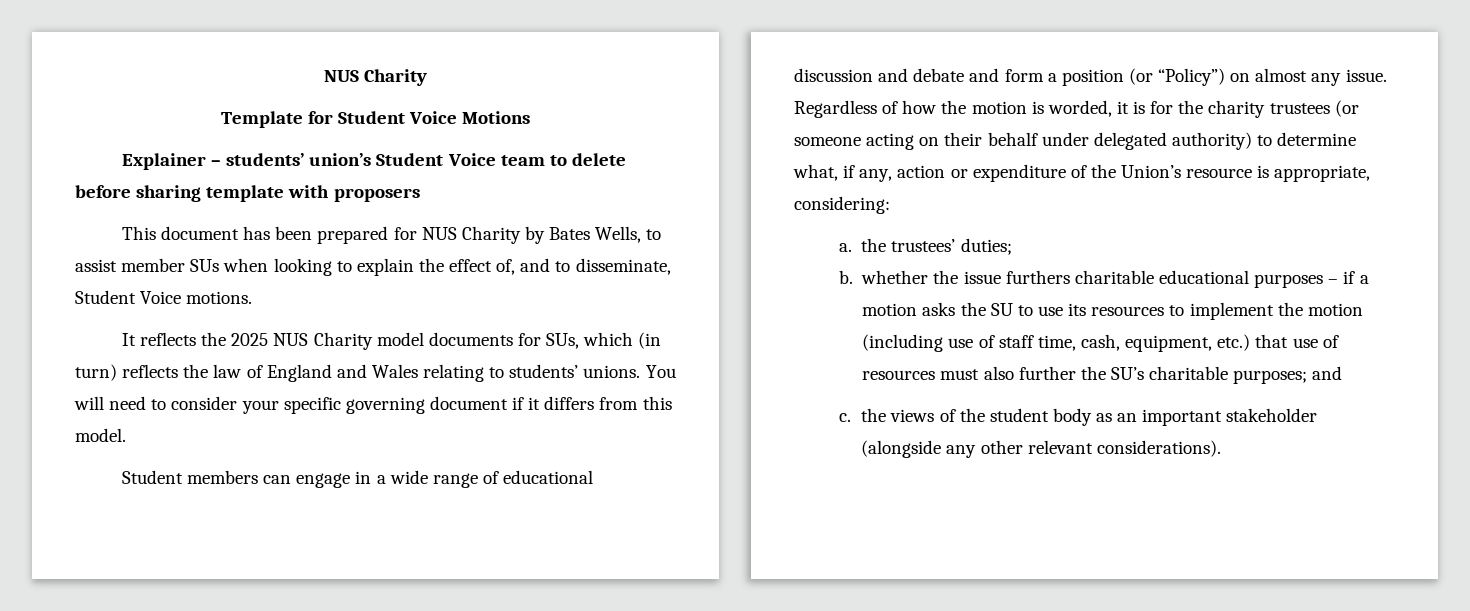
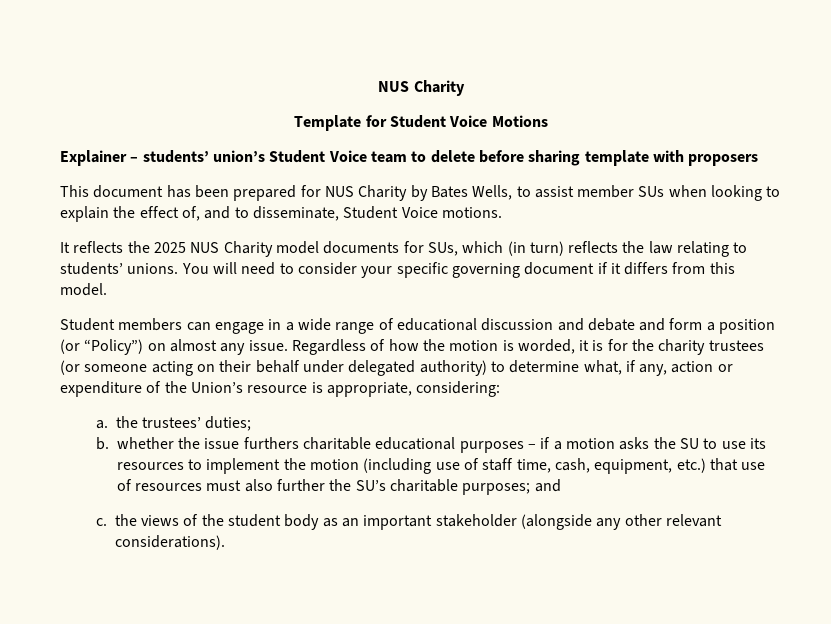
[246,364,418,382] of England and Wales -> (673, 247) none

